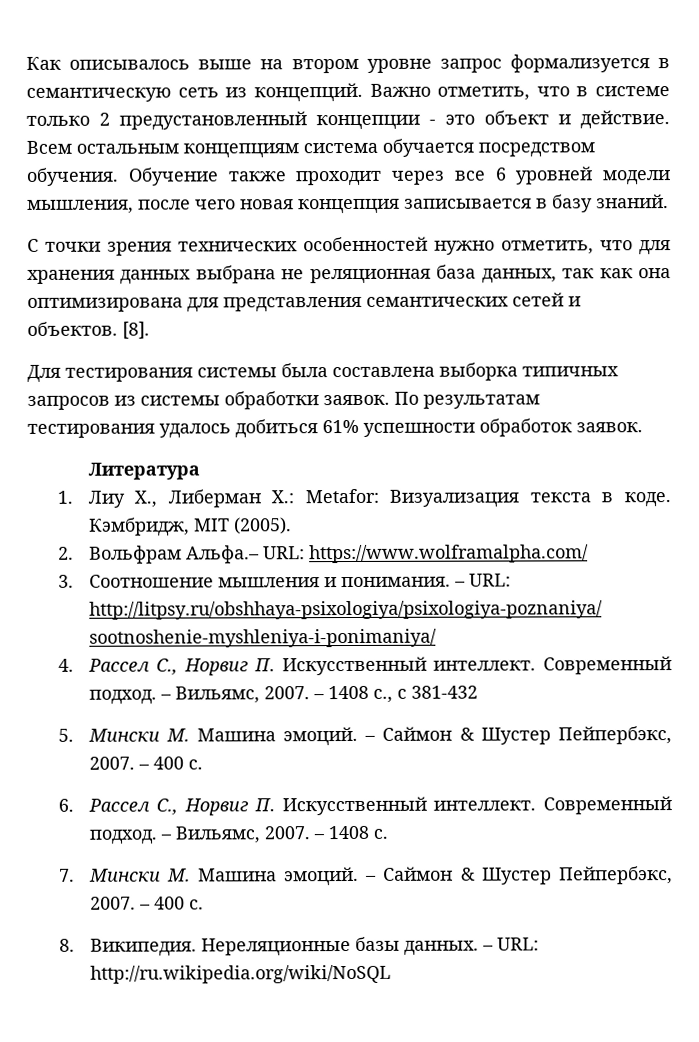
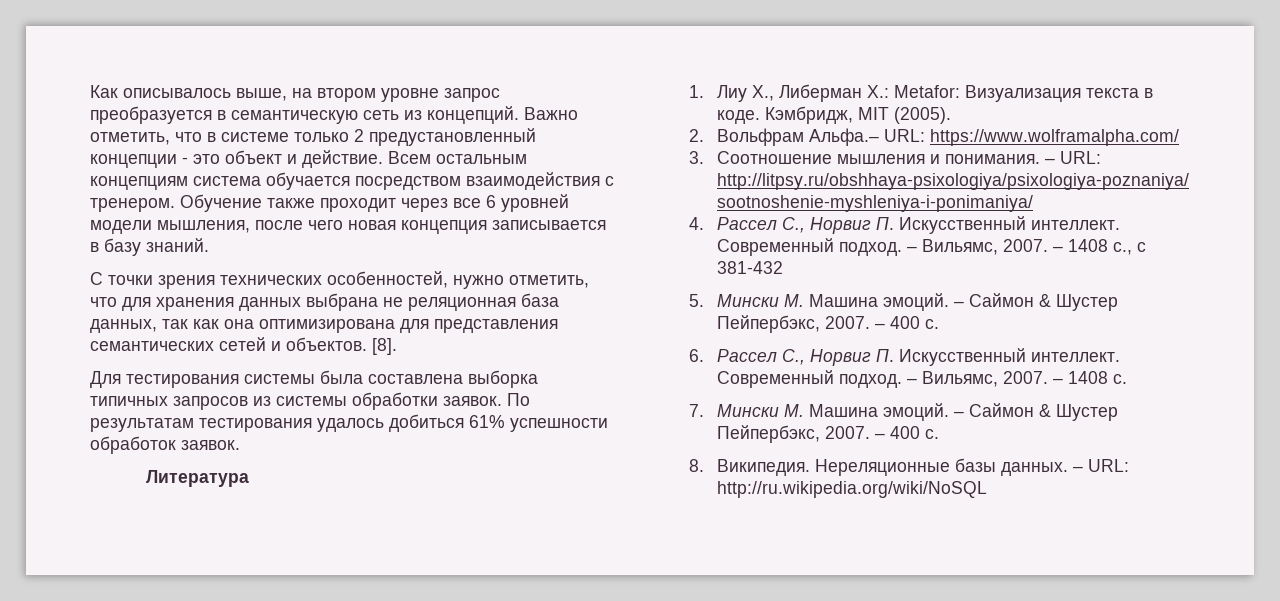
[198,59,253,70] выше -> [236,88,287,101] выше,
[509,54,650,73] формализуется -> [90,106,212,124] преобразуется
[26,167,119,186] обучения. -> [466,172,614,190] [90,198,175,212] взаимодействия с тренером.
[303,236,428,252] особенностей -> [327,271,448,288] особенностей,

